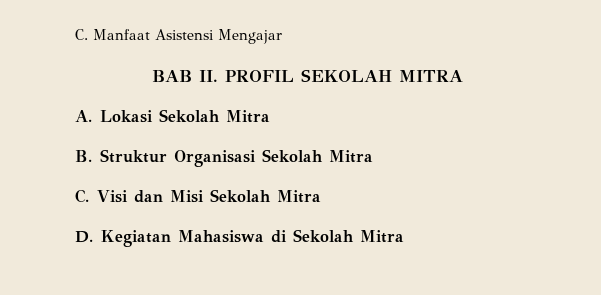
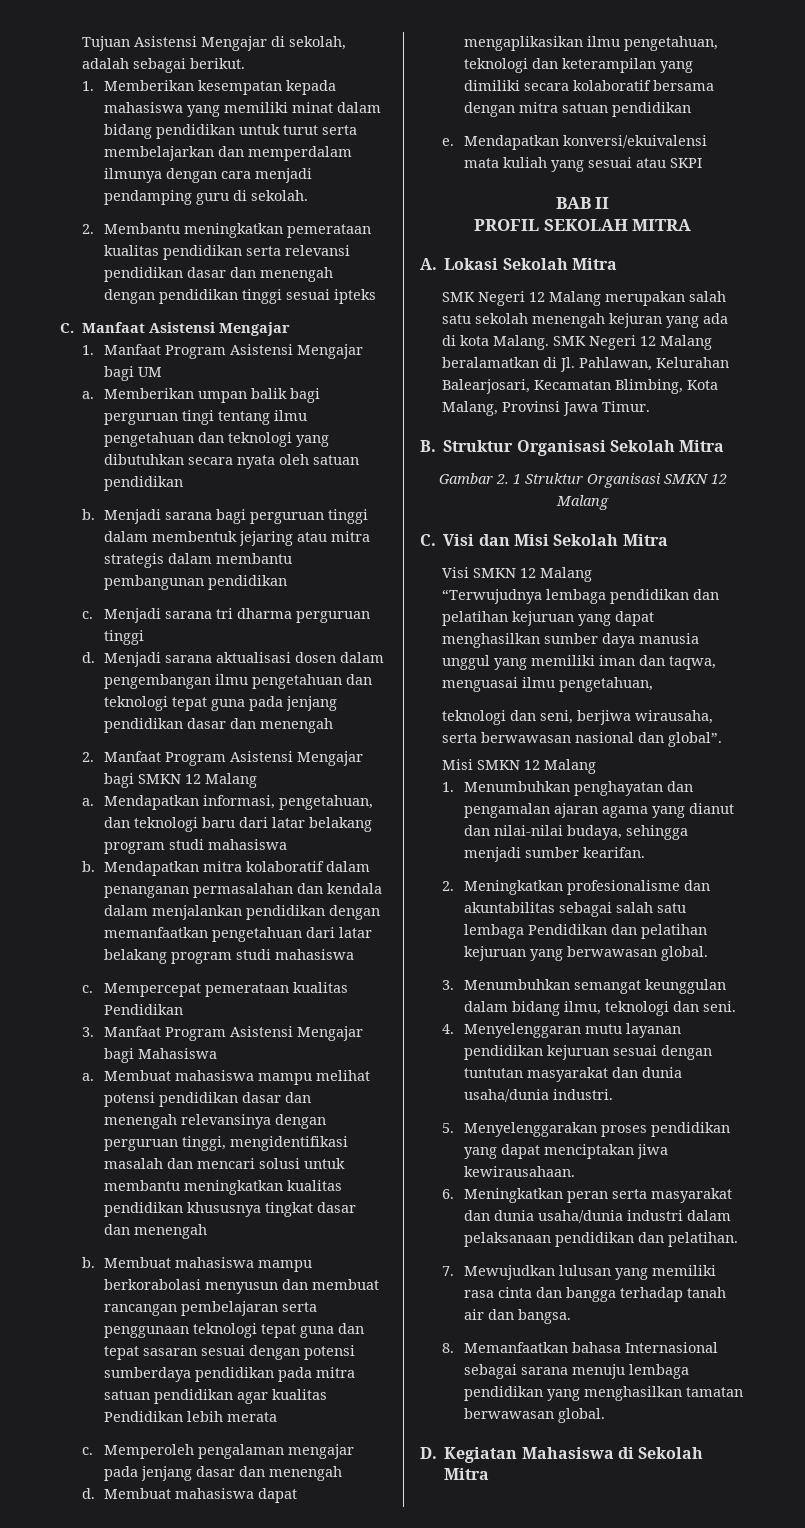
[75,29,282,44] C. Manfaat Asistensi Mengajar -> [81,36,346,51] [81,58,245,73] [81,80,336,95] [103,102,381,117] [103,124,357,139] [103,146,352,161] [103,168,312,183] [103,190,308,205] [81,223,371,238] [103,245,350,260] [103,267,333,282] [103,289,376,304] [60,322,290,336] [81,344,363,359] [103,366,162,381] [81,388,320,403] [103,410,307,425] [103,432,329,447] [103,454,359,469] [103,476,183,491] [81,509,368,524] [103,531,370,546] [103,553,292,568] [103,575,287,590] [81,608,370,623] [103,630,144,645] [81,652,384,667] [103,674,372,689] [103,696,337,711] [103,718,333,733] [81,751,363,766] [103,773,257,788] [81,795,373,810] [103,817,372,832] [103,839,287,854] [81,861,370,876] [103,883,382,898] [103,905,380,920] [103,927,372,942] [103,949,354,964] [81,982,348,997] [103,1004,183,1015] [81,1026,363,1041] [103,1048,217,1063] [81,1070,370,1085] [103,1092,311,1107] [103,1114,326,1129] [103,1136,348,1151] [103,1158,345,1169] [103,1180,342,1195] [103,1202,356,1217] [103,1224,207,1239] [81,1257,312,1272] [103,1279,379,1294] [103,1301,317,1316] [103,1323,364,1338] [103,1345,355,1360] [103,1367,355,1382] [103,1389,327,1404] [103,1411,277,1422] [81,1444,354,1459] [103,1466,342,1481] [81,1488,297,1503] [463,36,718,51] [463,58,693,73] [463,80,714,91] [463,102,691,117] [441,135,707,150] [463,157,702,172] Tujuan Asistensi Mengajar di sekolah, adalah sebagai berikut. // 1. Memberikan kesempatan kepada mahasiswa yang memiliki minat dalam bidang pendidikan untuk turut serta membelajarkan dan memperdalam ilmunya dengan cara menjadi pendamping guru di sekolah. // 2. Membantu meningkatkan pemerataan kualitas pendidikan serta relevansi pendidikan dasar dan menengah dengan pendidikan tinggi sesuai ipteks // C. Manfaat Asistensi Mengajar // 1. Manfaat Program Asistensi Mengajar bagi UM // a. Memberikan umpan balik bagi perguruan tingi tentang ilmu pengetahuan dan teknologi yang dibutuhkan secara nyata oleh satuan pendidikan // b. Menjadi sarana bagi perguruan tinggi dalam membentuk jejaring atau mitra strategis dalam membantu pembangunan pendidikan // c. Menjadi sarana tri dharma perguruan tinggi // d. Menjadi sarana aktualisasi dosen dalam pengembangan ilmu pengetahuan dan teknologi tepat guna pada jenjang pendidikan dasar dan menengah // 2. Manfaat Program Asistensi Mengajar bagi SMKN 12 Malang // a. Mendapatkan informasi, pengetahuan, dan teknologi baru dari latar belakang program studi mahasiswa // b. Mendapatkan mitra kolaboratif dalam penanganan permasalahan dan kendala dalam menjalankan pendidikan dengan memanfaatkan pengetahuan dari latar belakang program studi mahasiswa // c. Mempercepat pemerataan kualitas Pendidikan // 3. Manfaat Program Asistensi Mengajar bagi Mahasiswa // a. Membuat mahasiswa mampu melihat potensi pendidikan dasar dan menengah relevansinya dengan perguruan tinggi, mengidentifikasi masalah dan mencari solusi untuk membantu meningkatkan kualitas pendidikan khususnya tingkat dasar dan menengah // b. Membuat mahasiswa mampu berkorabolasi menyusun dan membuat rancangan pembelajaran serta penggunaan teknologi tepat guna dan tepat sasaran sesuai dengan potensi sumberdaya pendidikan pada mitra satuan pendidikan agar kualitas Pendidikan lebih merata // c. Memperoleh pengalaman mengajar pada jenjang dasar dan menengah // d. Membuat mahasiswa dapat mengaplikasikan ilmu pengetahuan, teknologi dan keterampilan yang dimiliki secara kolaboratif bersama dengan mitra satuan pendidikan // e. Mendapatkan konversi/ekuivalensi mata kuliah yang sesuai atau SKPI
[198,70,218,82] II. -> [595,197,610,209] II //
(270, 116) none -> [441,291,726,306] [441,313,728,328] [441,335,712,350] [441,357,729,372] [441,379,718,394] [441,401,650,416] // SMK Negeri 12 Malang merupakan salah satu sekolah menengah kejuran yang ada di kota Malang. SMK Negeri 12 Malang beralamatkan di Jl. Pahlawan, Kelurahan Balearjosari, Kecamatan Blimbing, Kota Malang, Provinsi Jawa Timur.
(373, 156) none -> [438,473,727,488] [556,495,609,510] // Gambar 2. 1 Struktur Organisasi SMKN 12 Malang
(321, 196) none -> [441,567,592,582] [441,589,719,604] [441,611,654,626] [441,633,699,648] [441,655,716,670] [441,677,653,692] [441,710,713,725] [441,732,722,747] [441,759,596,774] [441,781,693,796] [463,803,734,818] [463,825,688,840] [463,847,645,862] [441,880,710,895] [463,902,686,917] [463,924,707,939] [463,946,708,961] [441,979,726,994] [463,1001,736,1016] [441,1023,681,1038] [463,1045,712,1060] [463,1067,682,1082] [463,1089,613,1102] [441,1122,730,1137] [463,1144,668,1159] [463,1166,575,1177] [441,1188,732,1203] [463,1210,731,1223] [463,1232,738,1247] [441,1265,716,1280] [463,1287,726,1302] [463,1309,571,1324] [441,1342,718,1353] [463,1364,689,1379] [463,1386,743,1401] [463,1408,605,1423] // Visi SMKN 12 Malang // “Terwujudnya lembaga pendidikan dan pelatihan kejuruan yang dapat menghasilkan sumber daya manusia unggul yang memiliki iman dan taqwa, menguasai ilmu pengetahuan, // teknologi dan seni, berjiwa wirausaha, serta berwawasan nasional dan global”. // Misi SMKN 12 Malang // 1. Menumbuhkan penghayatan dan pengamalan ajaran agama yang dianut dan nilai-nilai budaya, sehingga menjadi sumber kearifan. // 2. Meningkatkan profesionalisme dan akuntabilitas sebagai salah satu lembaga Pendidikan dan pelatihan kejuruan yang berwawasan global. // 3. Menumbuhkan semangat keunggulan dalam bidang ilmu, teknologi dan seni. // 4. Menyelenggaran mutu layanan pendidikan kejuruan sesuai dengan tuntutan masyarakat dan dunia usaha/dunia industri. // 5. Menyelenggarakan proses pendidikan yang dapat menciptakan jiwa kewirausahaan. // 6. Meningkatkan peran serta masyarakat dan dunia usaha/dunia industri dalam pelaksanaan pendidikan dan pelatihan. // 7. Mewujudkan lulusan yang memiliki rasa cinta dan bangga terhadap tanah air dan bangsa. // 8. Memanfaatkan bahasa Internasional sebagai sarana menuju lembaga pendidikan yang menghasilkan tamatan berwawasan global.

